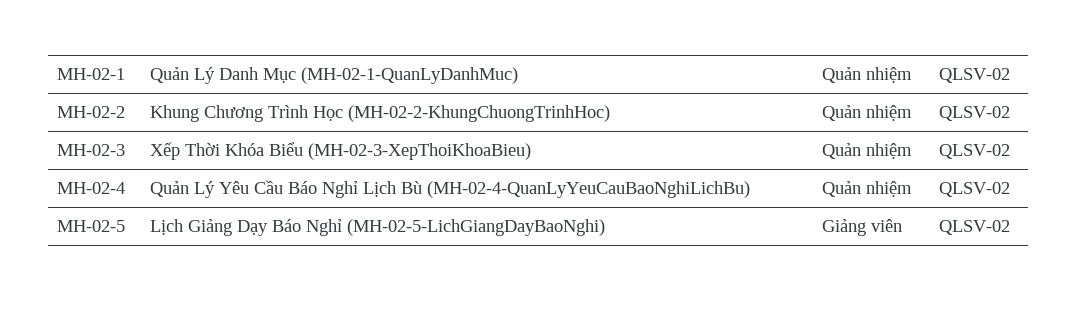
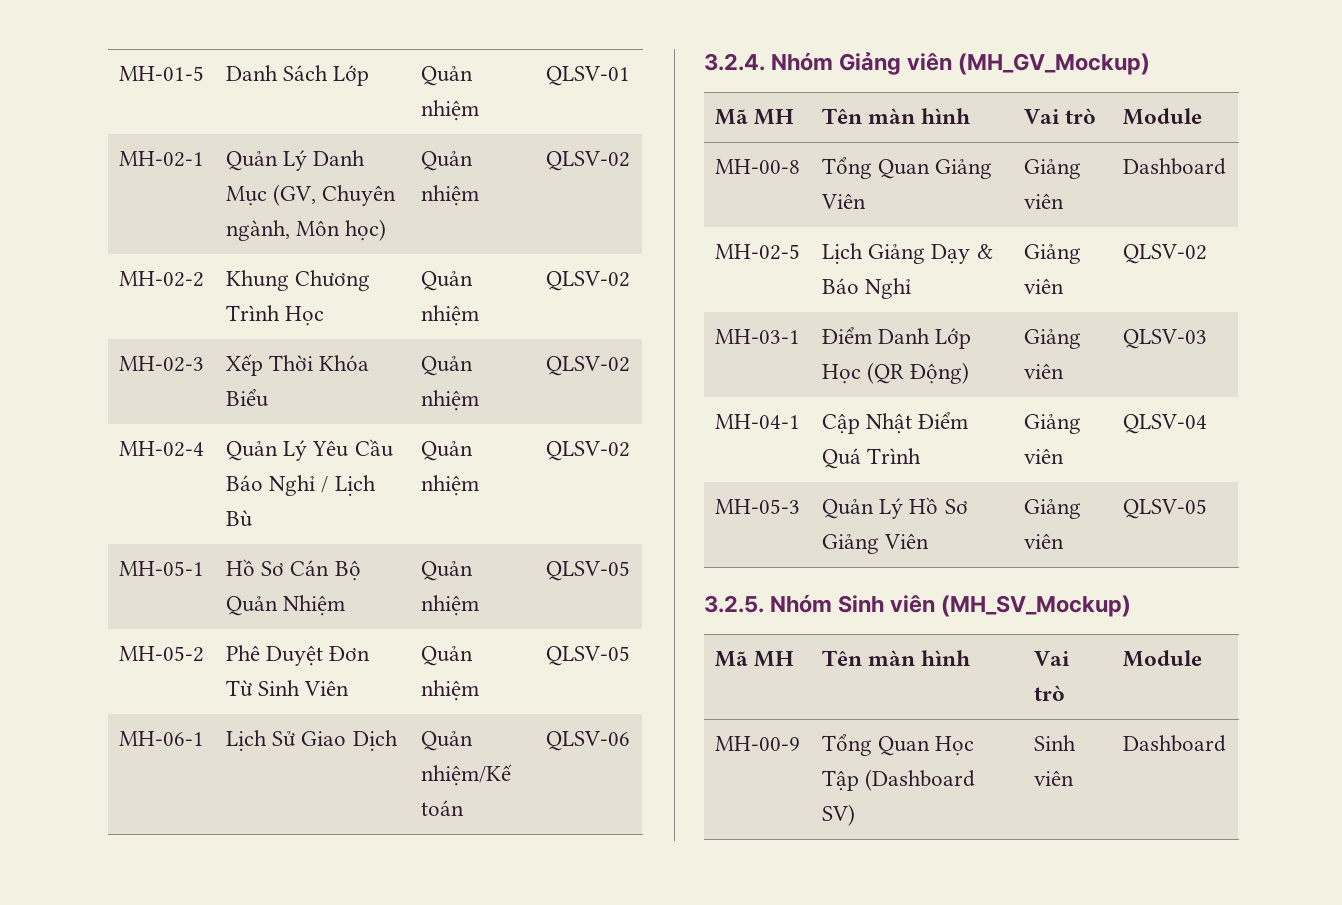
(57, 74) none -> [118,66,204,81] [225,65,370,86] [420,66,473,86] [420,100,479,121] [545,66,630,86] MH-01-5 | Danh Sách Lớp | Quản nhiệm | QLSV-01 //
[301,67,519,84] (MH-02-1-QuanLyDanhMuc) -> [273,184,397,206] [225,219,387,241] (GV, Chuyên ngành, Môn học)
[348,105,611,122] (MH-02-2-KhungChuongTrinhHoc) -> (325, 316) none
[308,143,532,160] (MH-02-3-XepThoiKhoaBieu) -> (268, 398) none
(359, 189) none -> [321,476,329,493] /
[427,181,751,198] [822,181,913,197] [939,182,1011,197] (MH-02-4-QuanLyYeuCauBaoNghiLichBu) | Quản nhiệm | QLSV-02 -> [420,441,473,461] [420,475,479,496] [545,441,630,461] [118,561,204,576] [225,559,361,581] [225,595,346,616] [420,561,473,581] [420,595,479,616] [545,561,630,581] [118,646,204,662] [225,645,371,666] [225,680,350,697] [420,646,473,666] [420,680,479,701] [545,646,630,666] [118,731,204,746] [225,730,398,751] [420,731,473,751] [420,764,512,786] [420,800,464,816] [545,731,630,751] [704,52,1151,75] [714,109,795,125] [821,108,972,124] [1023,108,1097,124] [1122,108,1202,125] [714,159,800,174] [821,157,993,179] [820,193,866,209] [1023,159,1081,179] [1023,193,1064,209] [1122,158,1226,175] | Quản nhiệm | QLSV-02 // MH-05-1 | Hồ Sơ Cán Bộ Quản Nhiệm | Quản nhiệm | QLSV-05 // MH-05-2 | Phê Duyệt Đơn Từ Sinh Viên | Quản nhiệm | QLSV-05 // MH-06-1 | Lịch Sử Giao Dịch | Quản nhiệm/Kế toán | QLSV-06 // 3.2.4. Nhóm Giảng viên (MH_GV_Mockup) // Mã MH | Tên màn hình | Vai trò | Module // MH-00-8 | Tổng Quan Giảng Viên | Giảng viên | Dashboard
[272,219,606,236] Báo Nghỉ (MH-02-5-LichGiangDayBaoNghi) -> [976,244,993,259] [821,278,912,299] & Báo Nghỉ
(1011, 227) none -> [714,329,800,344] [821,327,972,349] [821,362,970,384] [1023,329,1081,349] [1023,363,1064,379] [1122,329,1207,349] [714,414,800,429] [821,412,969,434] [821,448,922,469] [1023,414,1081,434] [1023,448,1064,464] [1122,414,1207,434] [714,499,800,514] [821,497,968,519] [821,533,930,554] [1023,499,1081,519] [1023,533,1064,549] [1122,499,1207,519] [704,595,1132,617] [714,651,795,667] [821,650,972,666] [1033,651,1070,666] [1033,685,1065,701] [1122,650,1202,667] [714,736,800,751] [821,734,975,756] [821,769,976,791] [821,804,855,826] [1033,735,1076,751] [1033,770,1074,786] [1122,735,1226,752] // MH-03-1 | Điểm Danh Lớp Học (QR Động) | Giảng viên | QLSV-03 // MH-04-1 | Cập Nhật Điểm Quá Trình | Giảng viên | QLSV-04 // MH-05-3 | Quản Lý Hồ Sơ Giảng Viên | Giảng viên | QLSV-05 // 3.2.5. Nhóm Sinh viên (MH_SV_Mockup) // Mã MH | Tên màn hình | Vai trò | Module // MH-00-9 | Tổng Quan Học Tập (Dashboard SV) | Sinh viên | Dashboard

